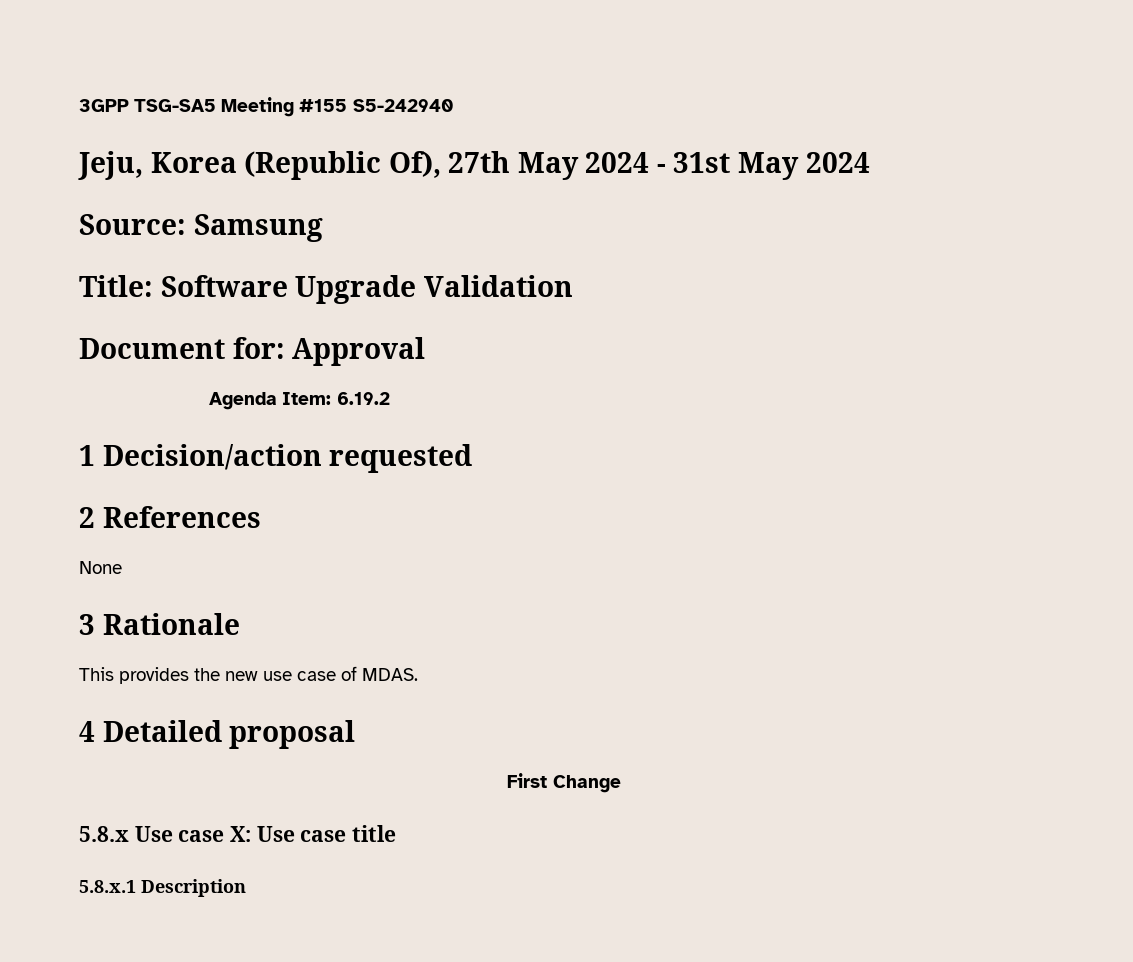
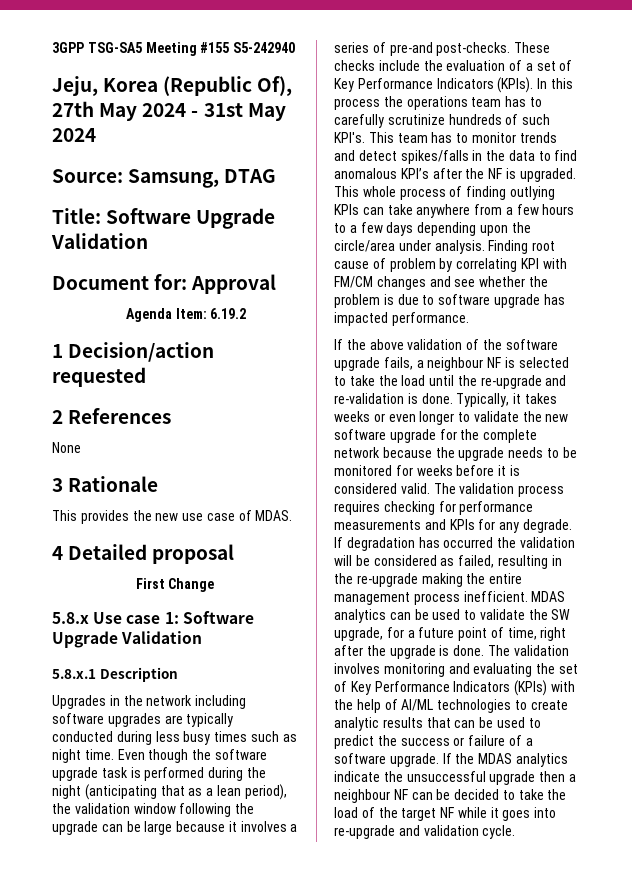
[193,214,323,242] Samsung -> [128,169,277,188] Samsung, DTAG
[230,825,397,842] [79,879,246,897] X: Use case title // 5.8.x.1 Description -> [164,611,254,624] [52,631,203,648] [52,667,178,682] [52,695,247,709] [52,713,234,727] [52,731,297,745] [52,749,267,763] [52,767,266,781] [52,784,287,800] [52,803,255,817] [52,821,298,835] [334,42,551,56] [334,60,573,71] [334,77,573,93] [334,96,542,110] [334,114,551,128] [334,132,557,143] [334,150,578,164] [334,168,576,182] [334,186,555,200] [334,204,575,218] [334,222,531,236] [334,240,556,254] [334,258,567,272] [334,276,548,290] [334,294,565,308] [334,312,469,326] [334,339,558,350] [334,357,569,371] [334,375,567,389] [334,393,557,407] [334,411,569,425] [334,429,538,443] [334,447,577,461] [334,465,520,476] [334,483,565,497] [334,501,534,515] [334,519,572,533] [334,537,575,551] [334,555,562,569] [334,573,523,587] [334,591,566,605] [334,609,571,623] [334,627,567,641] [334,645,569,659] [334,663,578,677] [334,680,575,696] [334,699,568,713] [334,717,541,731] [334,735,533,749] [334,753,568,767] [334,771,576,785] [334,789,567,803] [334,807,557,821] [334,825,516,839] 1: Software Upgrade Validation // 5.8.x.1 Description // Upgrades in the network including software upgrades are typically conducted during less busy times such as night time. Even though the software upgrade task is performed during the night (anticipating that as a lean period), the validation window following the upgrade can be large because it involves a series of pre-and post-checks. These checks include the evaluation of a set of Key Performance Indicators (KPIs). In this process the operations team has to carefully scrutinize hundreds of such KPI's. This team has to monitor trends and detect spikes/falls in the data to find anomalous KPI’s after the NF is upgraded. This whole process of finding outlying KPIs can take anywhere from a few hours to a few days depending upon the circle/area under analysis. Finding root cause of problem by correlating KPI with FM/CM changes and see whether the problem is due to software upgrade has impacted performance. // If the above validation of the software upgrade fails, a neighbour NF is selected to take the load until the re-upgrade and re-validation is done. Typically, it takes weeks or even longer to validate the new software upgrade for the complete network because the upgrade needs to be monitored for weeks before it is considered valid. The validation process requires checking for performance measurements and KPIs for any degrade. If degradation has occurred the validation will be considered as failed, resulting in the re-upgrade making the entire management process inefficient. MDAS analytics can be used to validate the SW upgrade, for a future point of time, right after the upgrade is done. The validation involves monitoring and evaluating the set of Key Performance Indicators (KPIs) with the help of AI/ML technologies to create analytic results that can be used to predict the success or failure of a software upgrade. If the MDAS analytics indicate the unsuccessful upgrade then a neighbour NF can be decided to take the load of the target NF while it goes into re-upgrade and validation cycle.

